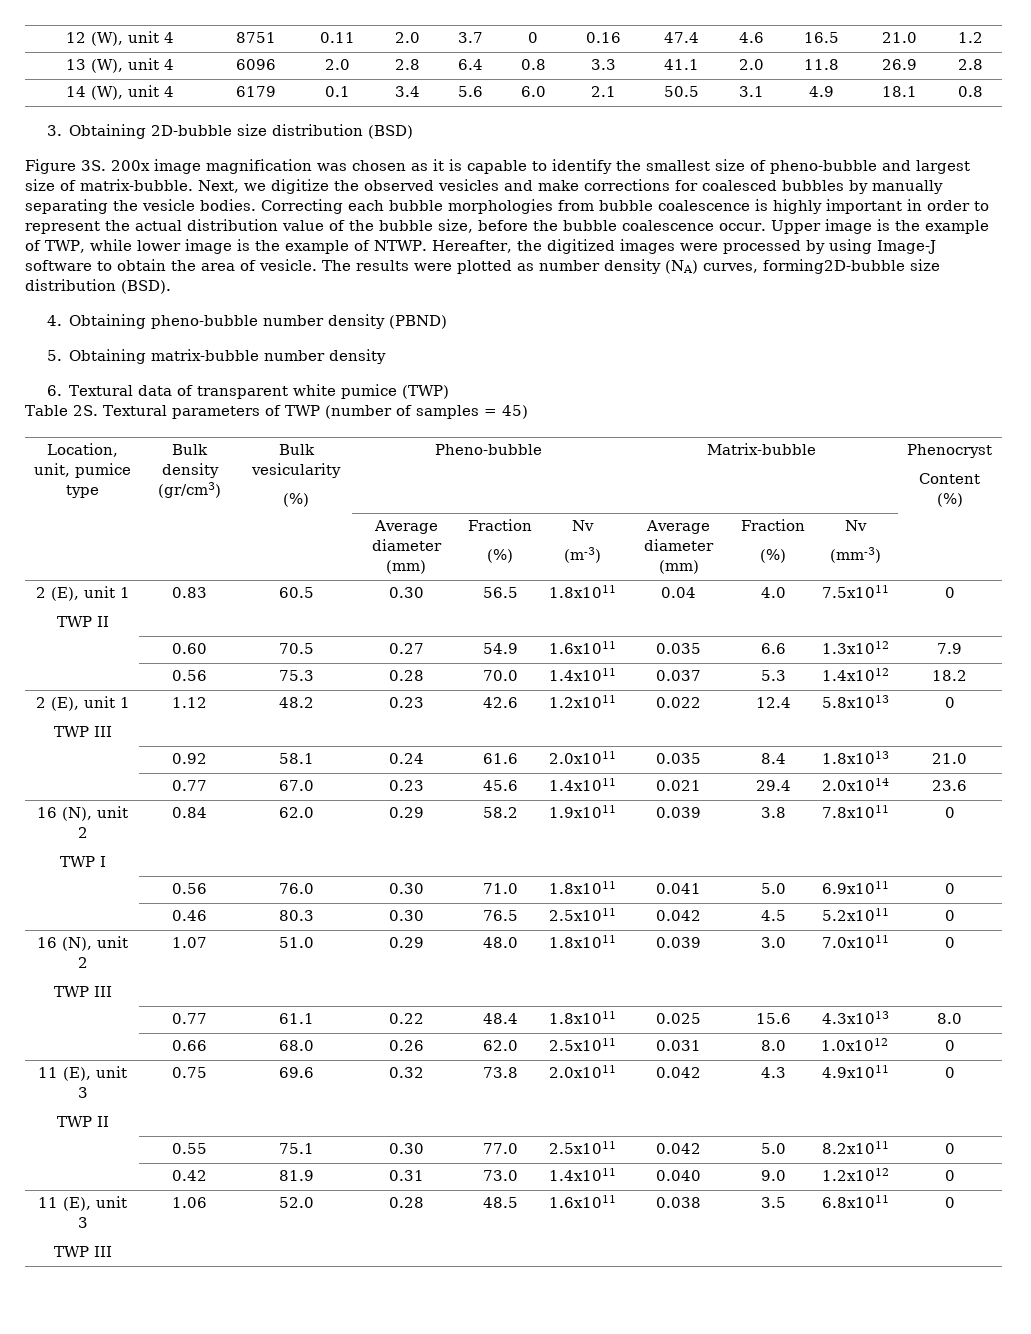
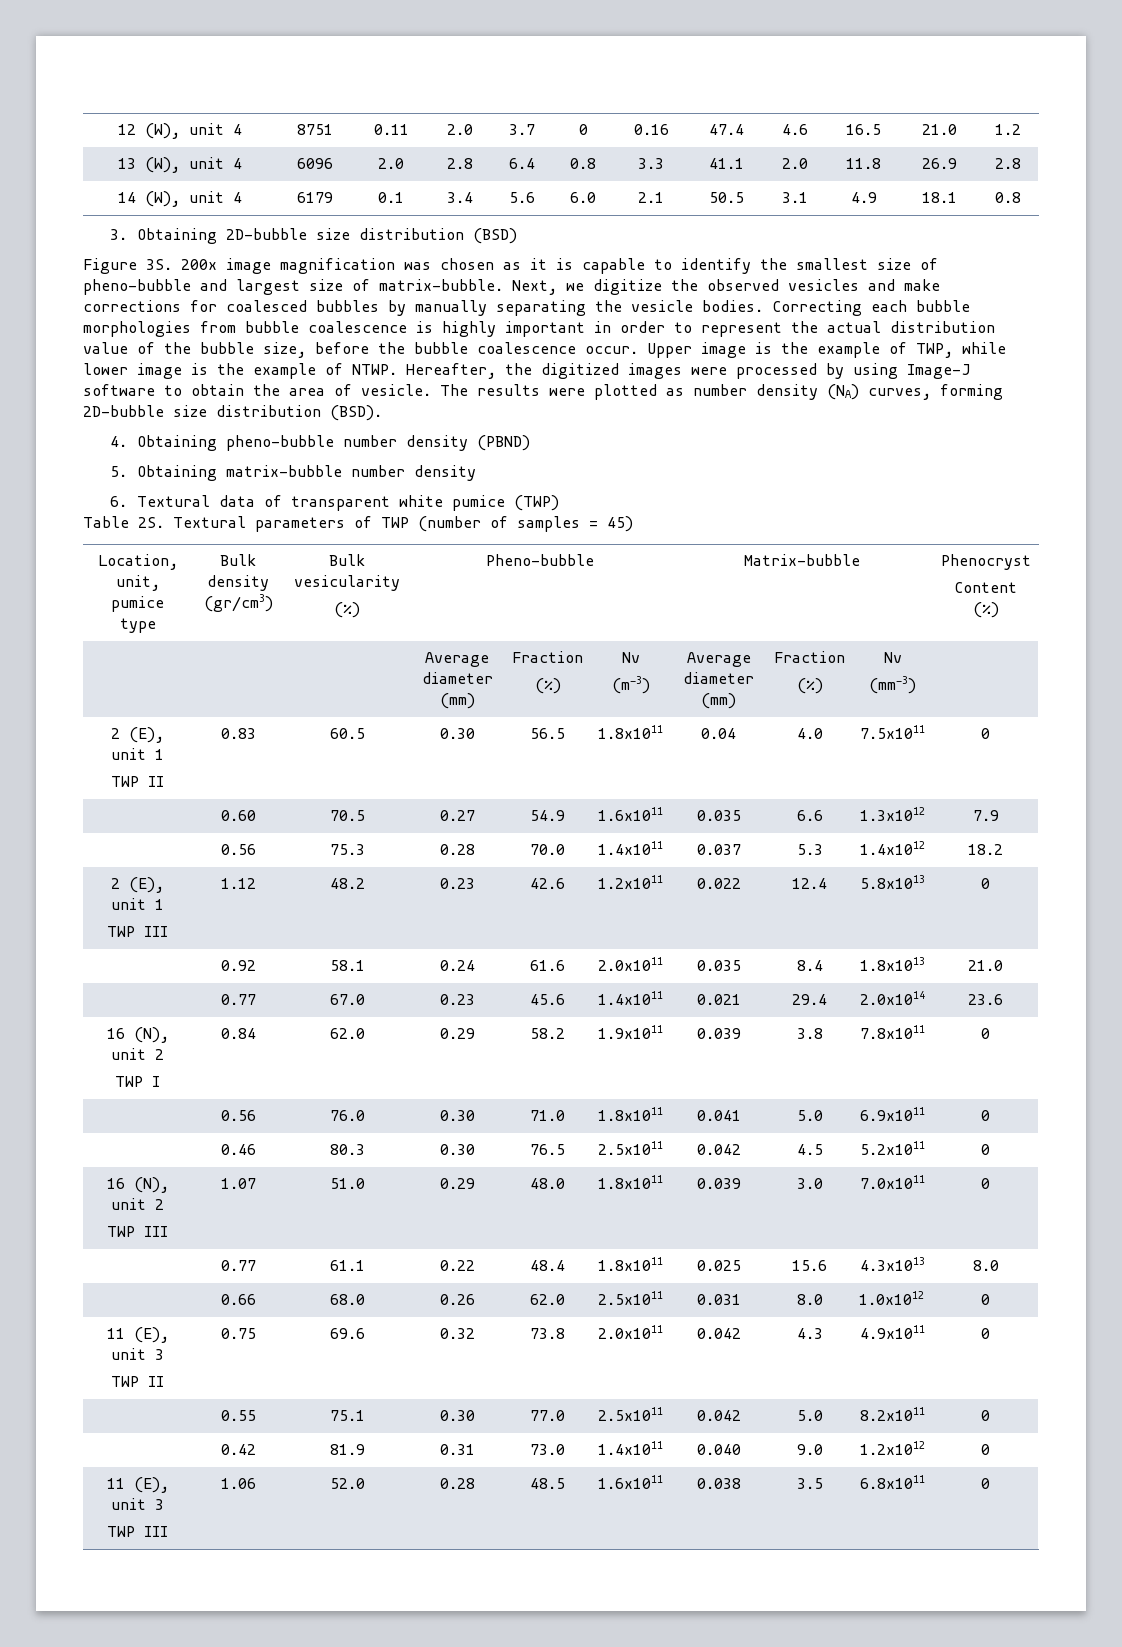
[763,259,905,274] forming2D-bubble -> [940,384,1003,400] [83,405,164,417] forming 2D-bubble

